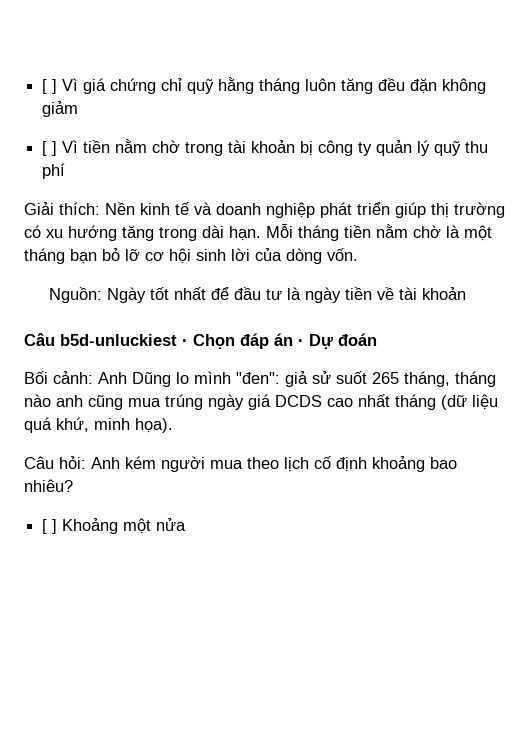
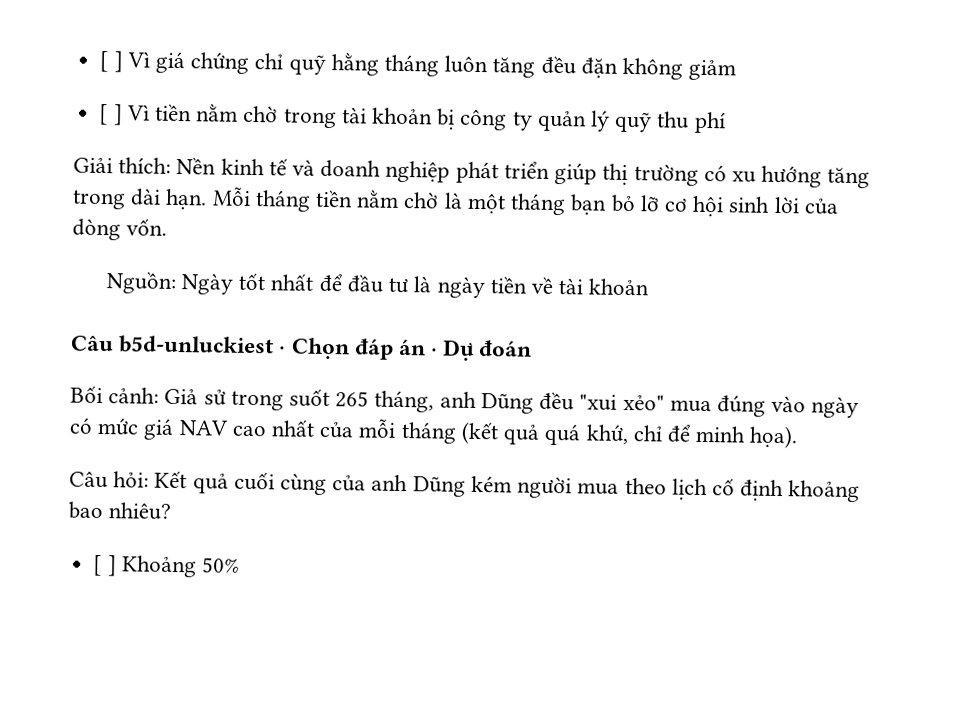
[98,371,496,387] [24,394,498,410] [24,417,173,433] [24,456,120,469] Anh Dũng lo mình "đen": giả sử suốt 265 tháng, tháng nào anh cũng mua trúng ngày giá DCDS cao nhất tháng (dữ liệu quá khứ, minh họa). // Câu hỏi: Anh -> [164,388,860,419] [69,417,799,449] [69,470,466,497] Giả sử trong suốt 265 tháng, anh Dũng đều "xui xẻo" mua đúng vào ngày có mức giá NAV cao nhất của mỗi tháng (kết quả quá khứ, chỉ để minh họa). // Câu hỏi: Kết quả cuối cùng của anh Dũng
[123,518,187,534] một nửa -> [201,557,240,573] 50%

